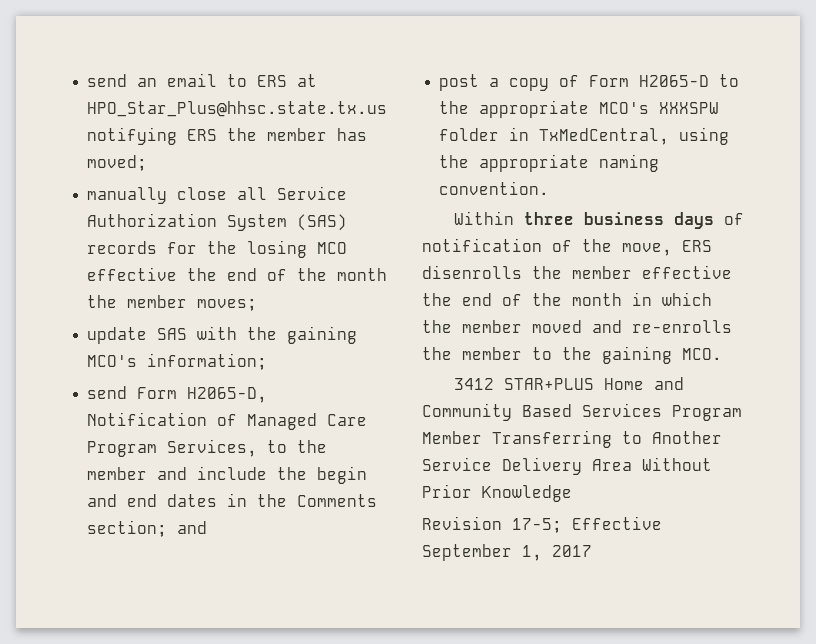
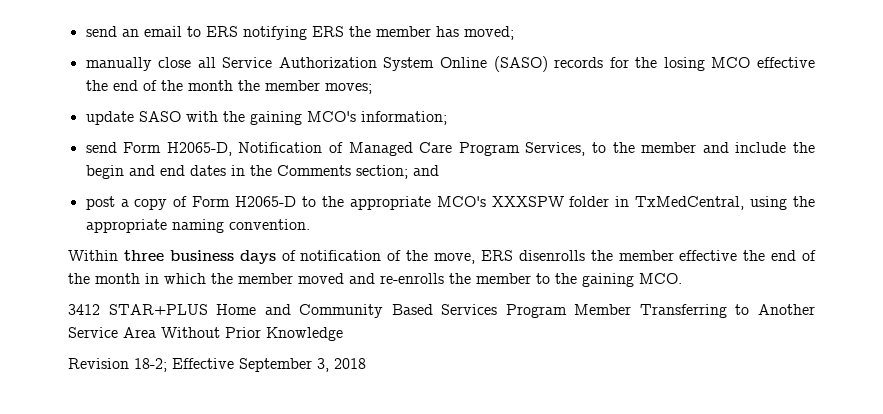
[297,74,318,87] [87,101,388,117] at HPO_Star_Plus@hhsc.state.tx.us -> (238, 31) none
[297,214,348,231] (SAS) -> [440,56,548,72] Online (SASO)
[157,328,188,340] SAS -> [138,111,181,122] SASO
[502,457,582,475] Delivery -> (118, 332) none
[512,518,562,533] 17-5; -> [134,358,167,372] 18-2;
[522,545,592,561] 1, 2017 -> [317,358,366,372] 3, 2018

